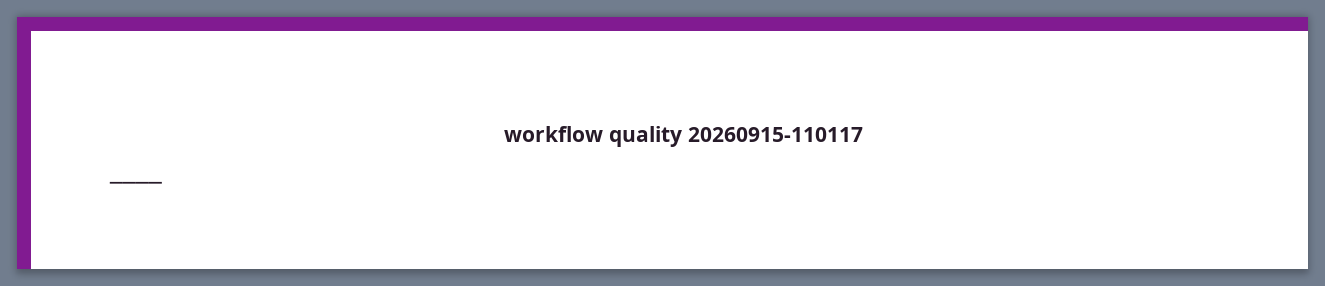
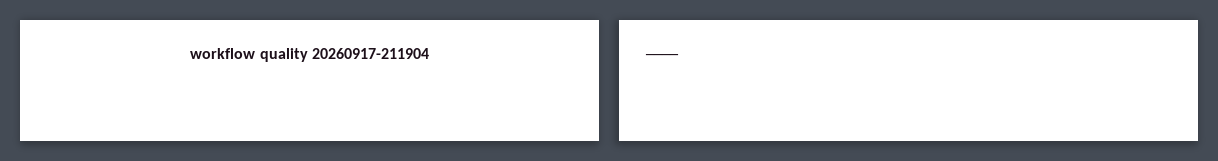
[687,127,863,142] 20260915-110117 -> [311,48,429,59] 20260917-211904

